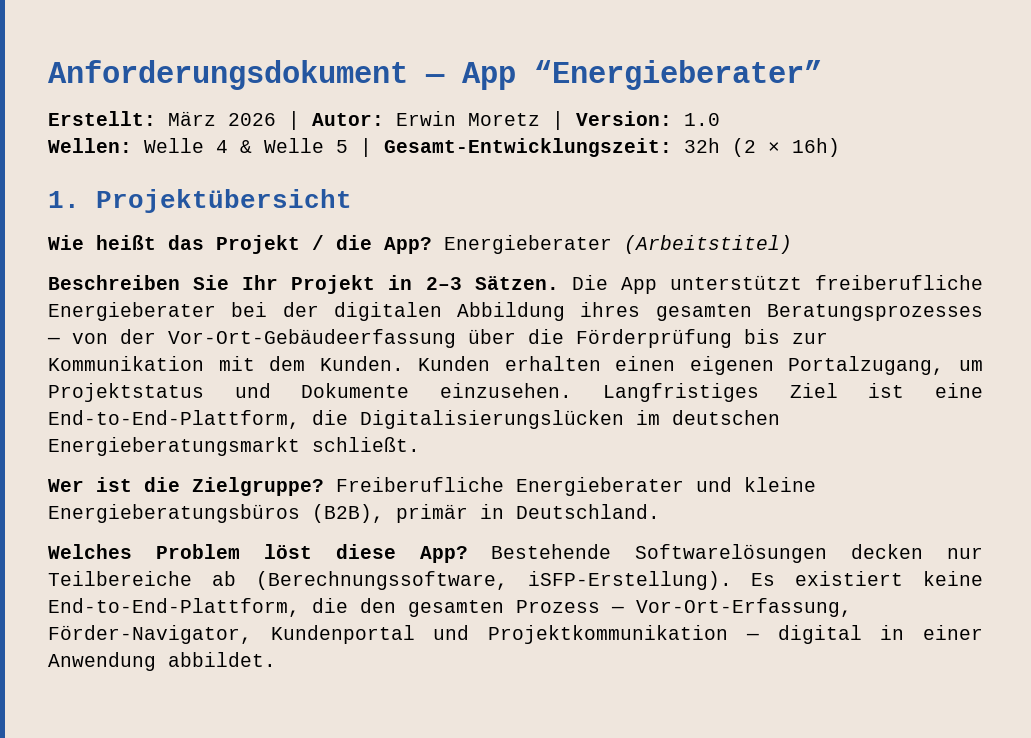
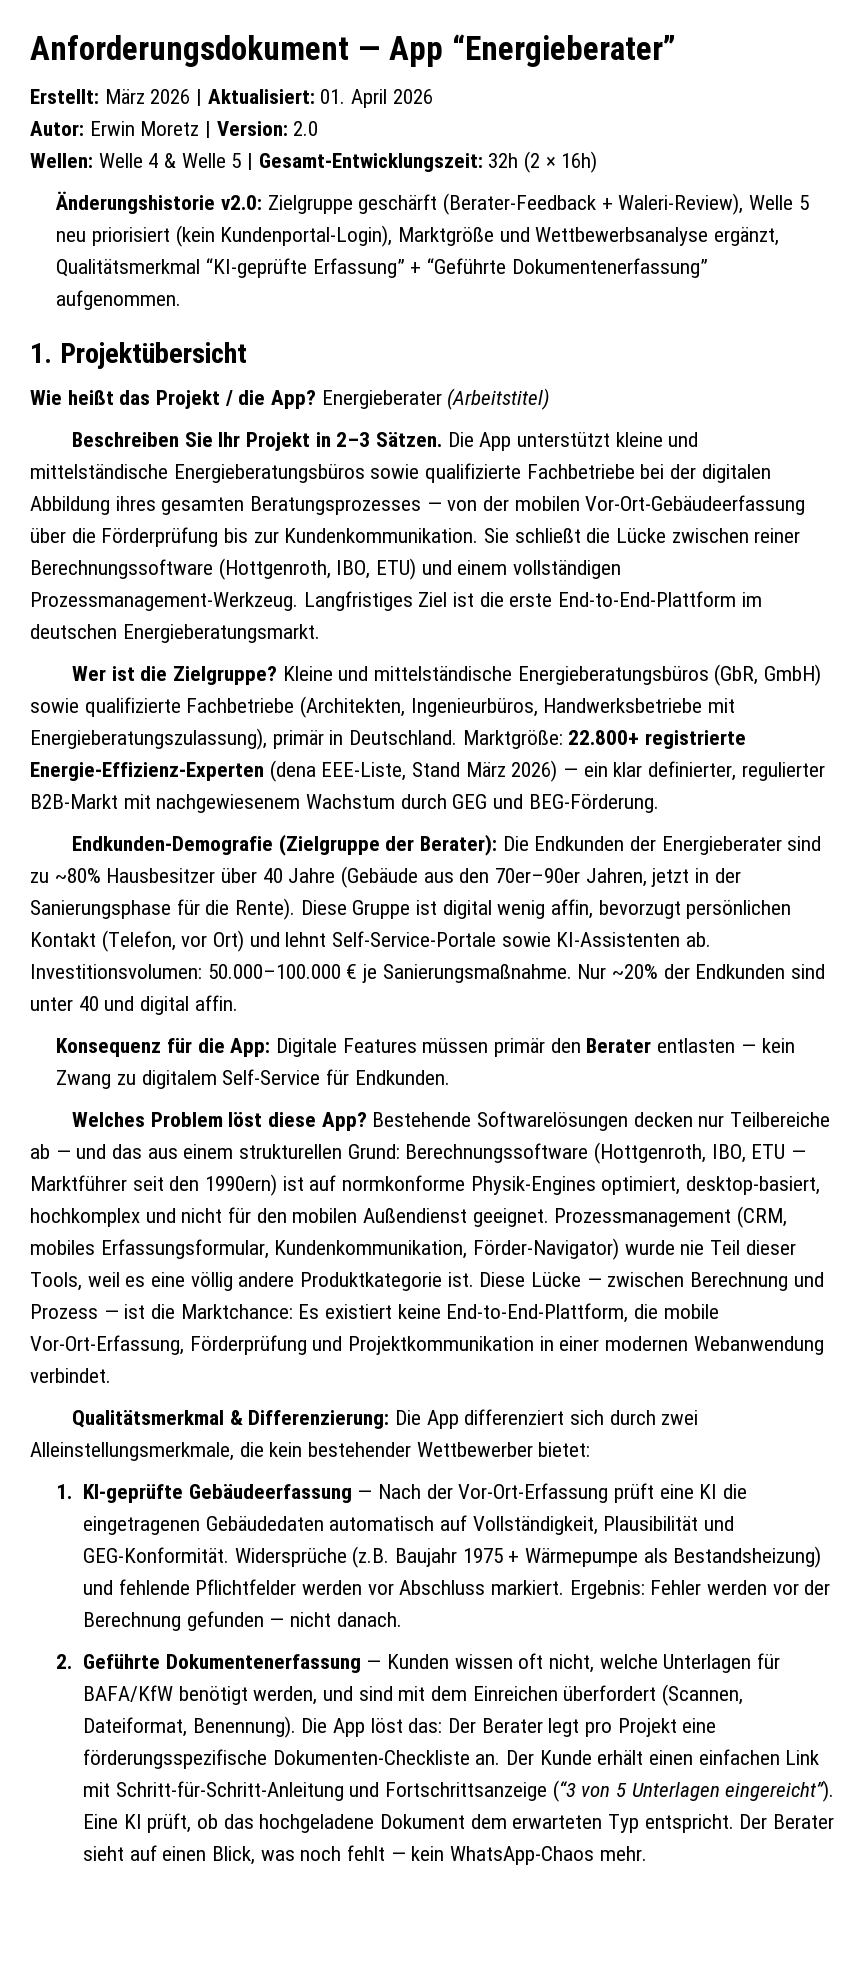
(300, 120) none -> [207,89,433,108] Aktualisiert: 01. April 2026 //
[684,113,720,126] 1.0 -> [293,121,319,136] 2.0
(840, 147) none -> [55,191,809,215] [56,225,780,247] [56,258,708,278] [56,290,182,310] // Änderungshistorie v2.0: Zielgruppe geschärft (Berater-Feedback + Waleri-Review), Welle 5 neu priorisiert (kein Kundenportal-Login), Marktgröße und Wettbewerbsanalyse ergänzt, Qualitätsmerkmal “KI-geprüfte Erfassung” + “Geführte Dokumentenerfassung” aufgenommen.
[815,275,984,290] [48,302,216,321] freiberufliche Energieberater -> [615,432,699,447] [30,463,635,483] kleine und mittelständische Energieberatungsbüros sowie qualifizierte Fachbetriebe
(156, 336) none -> [514,496,580,511] mobilen
[48,356,983,375] [48,383,983,402] [48,410,780,429] [48,437,420,456] [48,477,816,496] [48,504,660,523] Kommunikation mit dem Kunden. Kunden erhalten einen eigenen Portalzugang, um Projektstatus und Dokumente einzusehen. Langfristiges Ziel ist eine End-to-End-Plattform, die Digitalisierungslücken im deutschen Energieberatungsmarkt schließt. // Wer ist die Zielgruppe? Freiberufliche Energieberater und kleine Energieberatungsbüros (B2B), primär in Deutschland. -> [284,528,801,543] [30,558,622,580] [30,591,762,611] [30,624,320,643] [71,664,821,686] [30,696,736,718] [30,728,747,750] [30,760,825,782] [30,794,659,813] [71,834,822,856] [30,866,741,888] [30,898,792,920] [30,930,712,952] [30,964,826,983] [30,995,238,1015] [56,1038,795,1057] [56,1069,450,1089] Kundenkommunikation. Sie schließt die Lücke zwischen reiner Berechnungssoftware (Hottgenroth, IBO, ETU) und einem vollständigen Prozessmanagement-Werkzeug. Langfristiges Ziel ist die erste End-to-End-Plattform im deutschen Energieberatungsmarkt. // Wer ist die Zielgruppe? Kleine und mittelständische Energieberatungsbüros (GbR, GmbH) sowie qualifizierte Fachbetriebe (Architekten, Ingenieurbüros, Handwerksbetriebe mit Energieberatungszulassung), primär in Deutschland. Marktgröße: 22.800+ registrierte Energie-Effizienz-Experten (dena EEE-Liste, Stand März 2026) — ein klar definierter, regulierter B2B-Markt mit nachgewiesenem Wachstum durch GEG und BEG-Förderung. // Endkunden-Demografie (Zielgruppe der Berater): Die Endkunden der Energieberater sind zu ~80% Hausbesitzer über 40 Jahre (Gebäude aus den 70er–90er Jahren, jetzt in der Sanierungsphase für die Rente). Diese Gruppe ist digital wenig affin, bevorzugt persönlichen Kontakt (Telefon, vor Ort) und lehnt Self-Service-Portale sowie KI-Assistenten ab. Investitionsvolumen: 50.000–100.000 € je Sanierungsmaßnahme. Nur ~20% der Endkunden sind unter 40 und digital affin. // Konsequenz für die App: Digitale Features müssen primär den Berater entlasten — kein Zwang zu digitalem Self-Service für Endkunden.
[255,571,732,590] (Berechnungssoftware, iSFP-Erstellung). -> [55,1142,807,1164] [30,1174,821,1196] [30,1206,788,1228] [30,1238,796,1260] [30,1272,824,1291] [30,1304,293,1319] — und das aus einem strukturellen Grund: Berechnungssoftware (Hottgenroth, IBO, ETU — Marktführer seit den 1990ern) ist auf normkonforme Physik-Engines optimiert, desktop-basiert, hochkomplex und nicht für den mobilen Außendienst geeignet. Prozessmanagement (CRM, mobiles Erfassungsformular, Kundenkommunikation, Förder-Navigator) wurde nie Teil dieser Tools, weil es eine völlig andere Produktkategorie ist. Diese Lücke — zwischen Berechnung und Prozess — ist die Marktchance:
[360,598,852,617] [48,625,983,644] [48,652,276,671] den gesamten Prozess — Vor-Ort-Erfassung, Förder-Navigator, Kundenportal und Projektkommunikation — digital in einer Anwendung abbildet. -> [663,1304,719,1319] [30,1335,824,1355] [30,1368,111,1383] [71,1409,699,1429] [30,1442,591,1461] [56,1483,747,1503] [82,1515,734,1535] [82,1546,822,1568] [82,1579,831,1599] [82,1611,402,1631] [56,1653,780,1673] [82,1684,743,1706] [82,1716,717,1738] [82,1749,820,1769] [82,1780,835,1802] [82,1813,834,1833] [82,1845,647,1865] mobile Vor-Ort-Erfassung, Förderprüfung und Projektkommunikation in einer modernen Webanwendung verbindet. // Qualitätsmerkmal & Differenzierung: Die App differenziert sich durch zwei Alleinstellungsmerkmale, die kein bestehender Wettbewerber bietet: // 1. KI-geprüfte Gebäudeerfassung — Nach der Vor-Ort-Erfassung prüft eine KI die eingetragenen Gebäudedaten automatisch auf Vollständigkeit, Plausibilität und GEG-Konformität. Widersprüche (z.B. Baujahr 1975 + Wärmepumpe als Bestandsheizung) und fehlende Pflichtfelder werden vor Abschluss markiert. Ergebnis: Fehler werden vor der Berechnung gefunden — nicht danach. // 2. Geführte Dokumentenerfassung — Kunden wissen oft nicht, welche Unterlagen für BAFA/KfW benötigt werden, und sind mit dem Einreichen überfordert (Scannen, Dateiformat, Benennung). Die App löst das: Der Berater legt pro Projekt eine förderungsspezifische Dokumenten-Checkliste an. Der Kunde erhält einen einfachen Link mit Schritt-für-Schritt-Anleitung und Fortschrittsanzeige (“3 von 5 Unterlagen eingereicht”). Eine KI prüft, ob das hochgeladene Dokument dem erwarteten Typ entspricht. Der Berater sieht auf einen Blick, was noch fehlt — kein WhatsApp-Chaos mehr.

